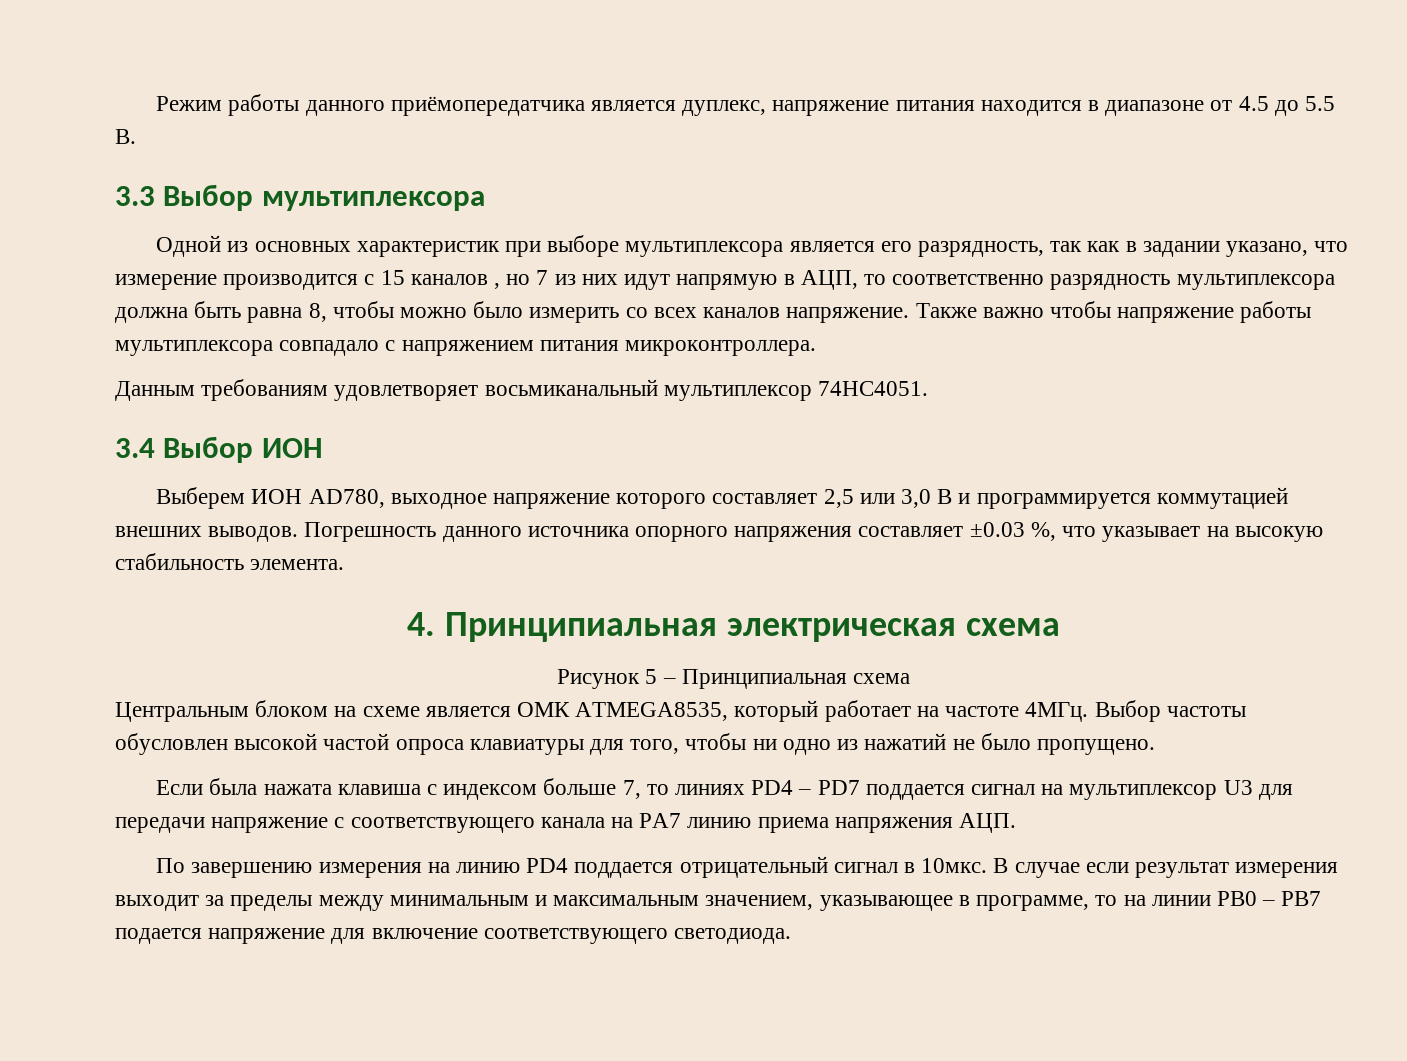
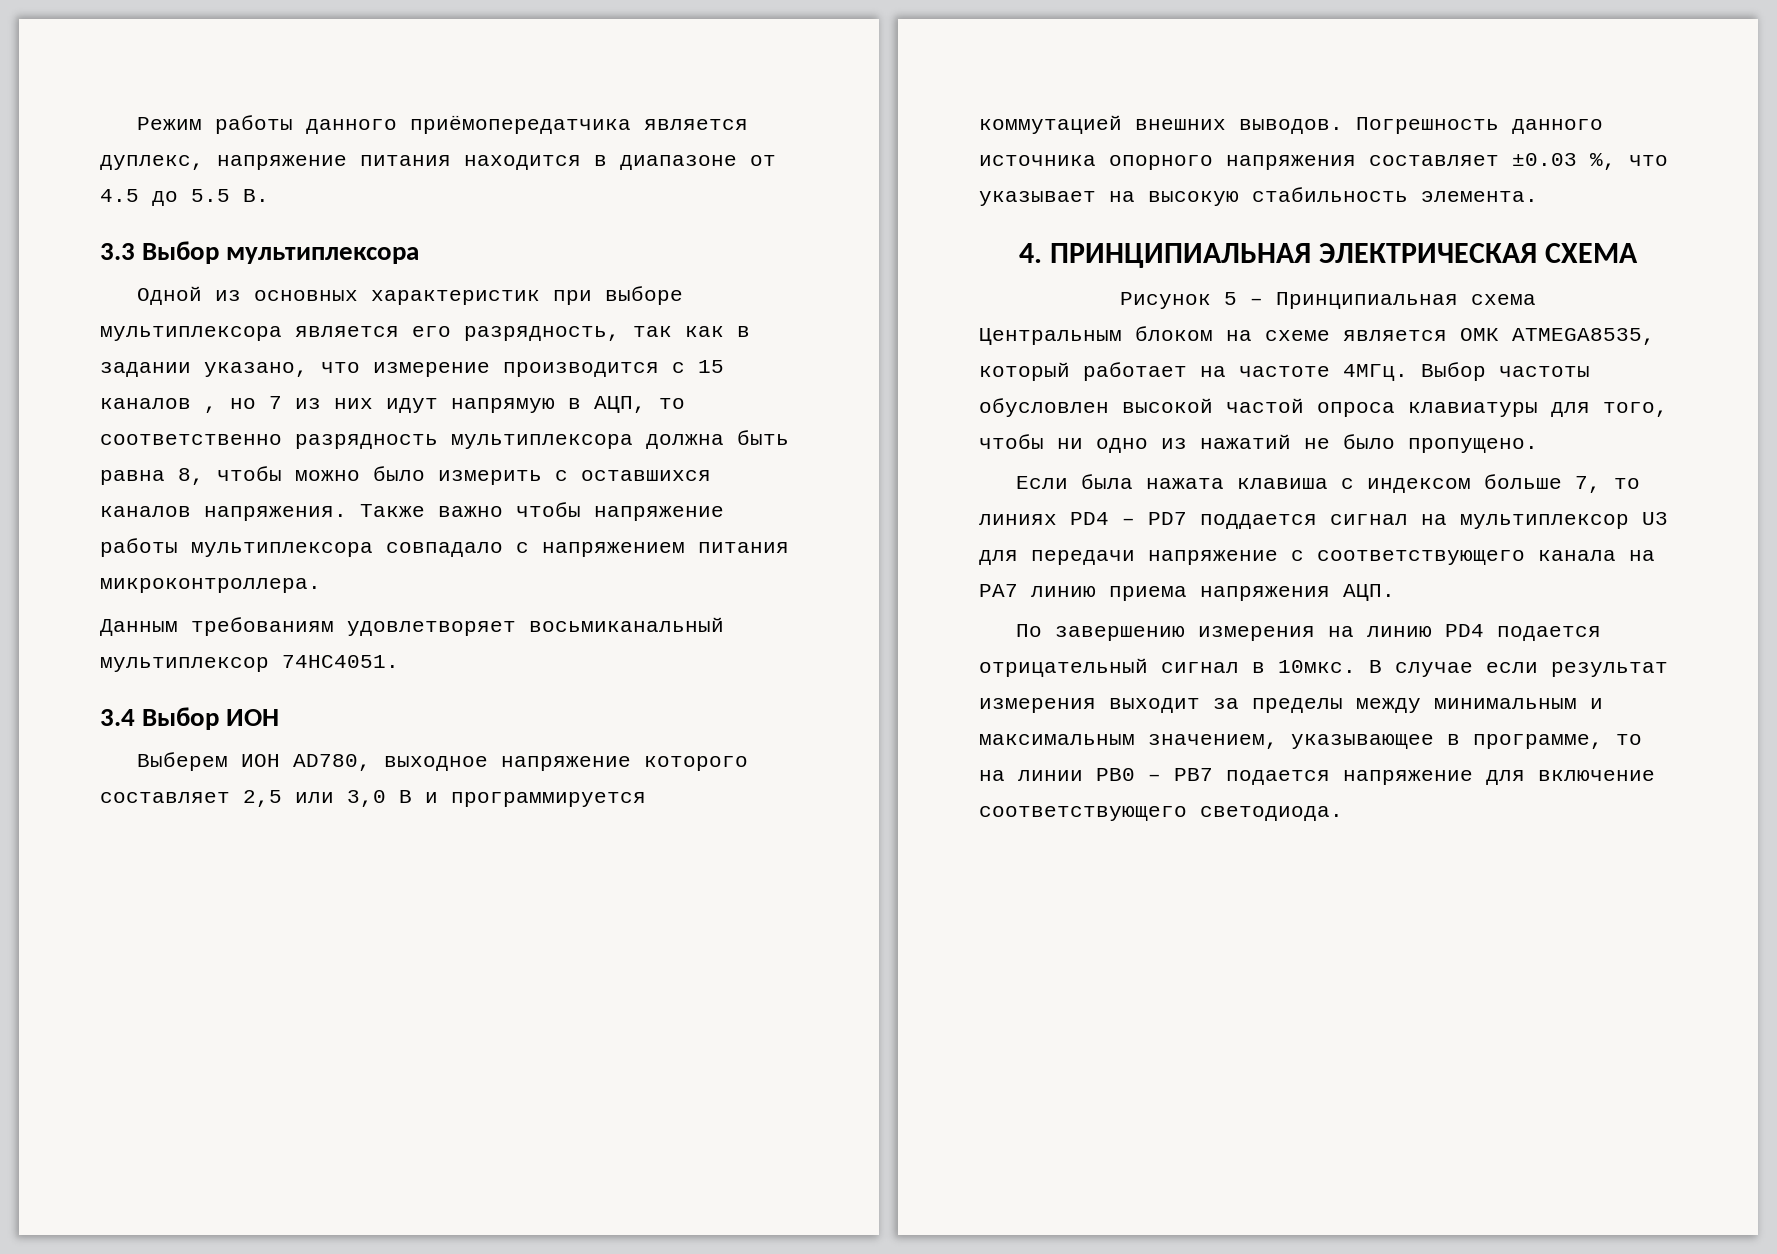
[625,307,910,323] со всех каналов напряжение. -> [555,470,711,481] [100,506,347,521] с оставшихся каналов напряжения.
[445,612,1060,642] Принципиальная электрическая схема -> [1049,243,1639,268] ПРИНЦИПИАЛЬНАЯ ЭЛЕКТРИЧЕСКАЯ СХЕМА
[574,862,674,878] поддается -> [1496,626,1601,641] подается

